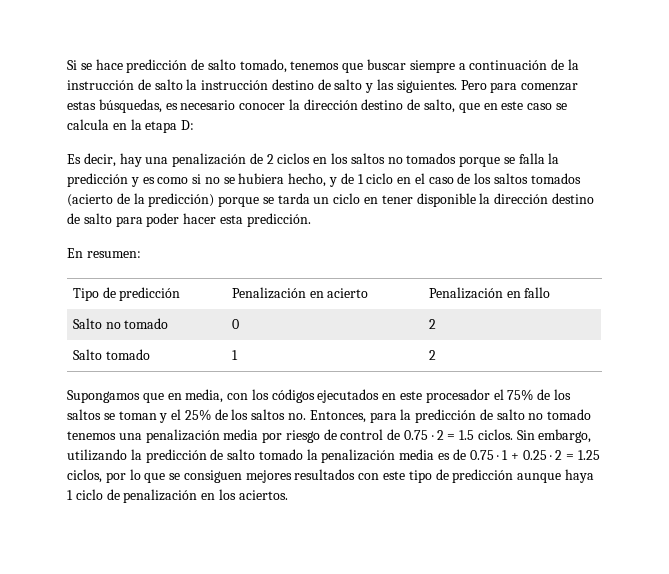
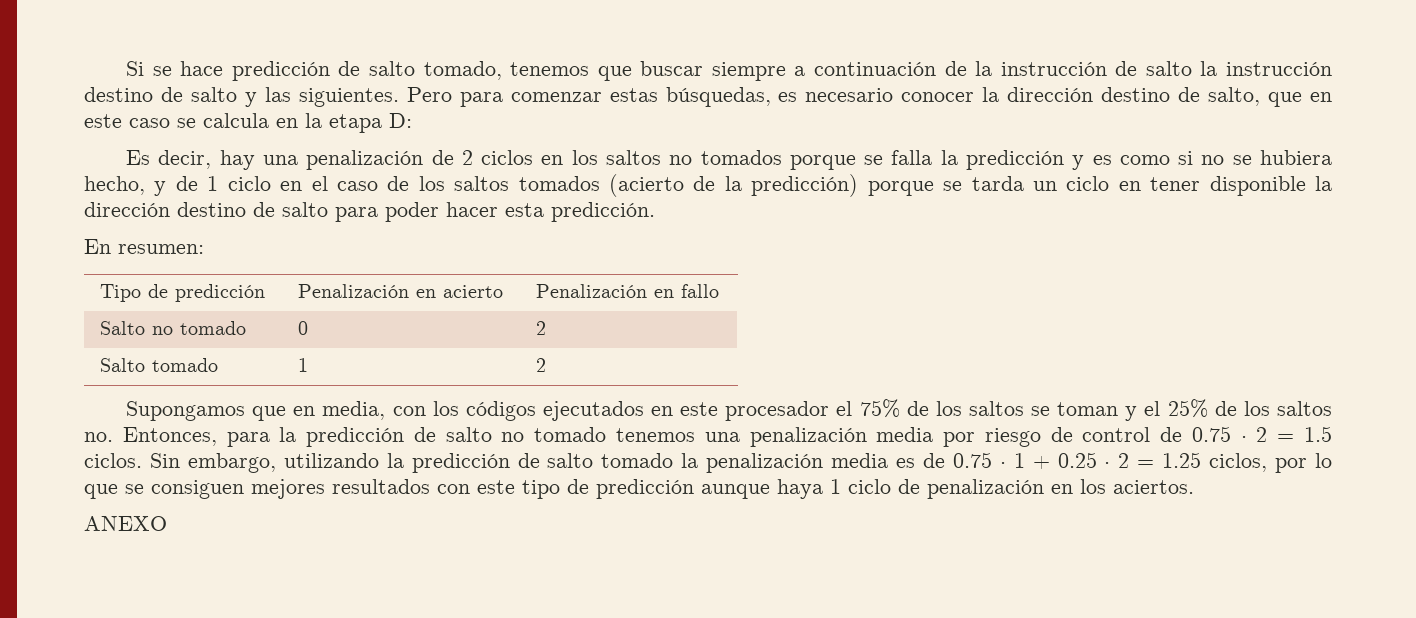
(288, 495) none -> [84,516,167,531] // ANEXO

